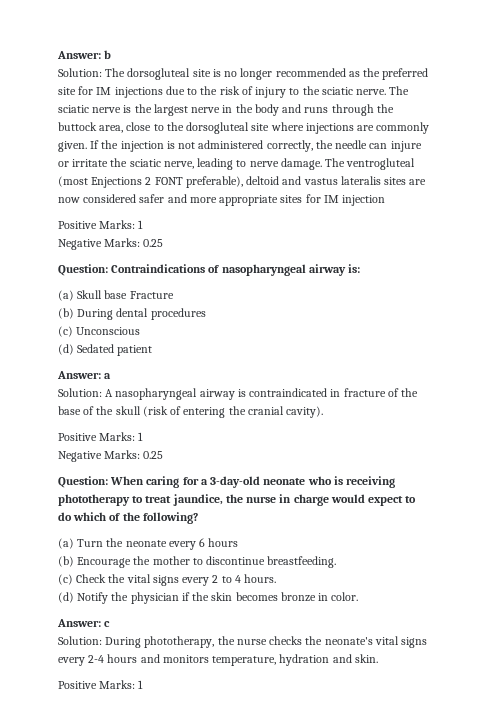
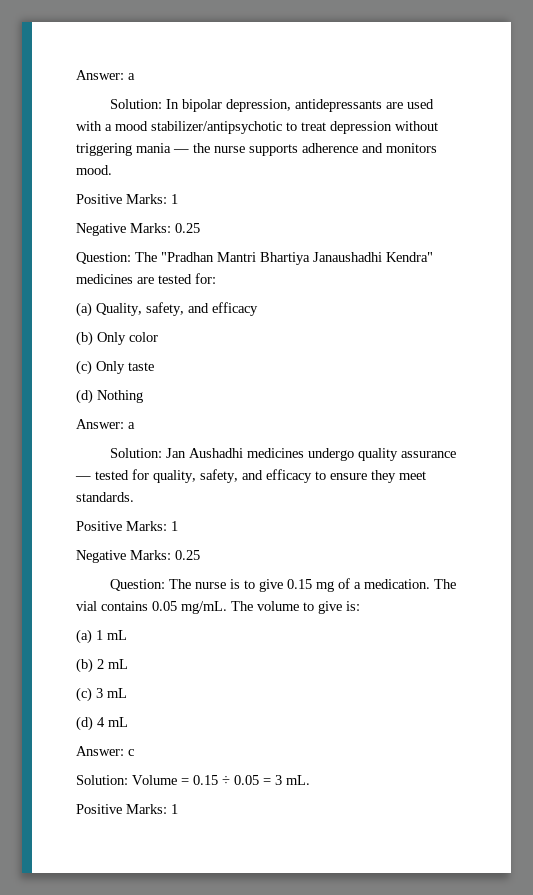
[57,50,112,59] [58,68,429,80] [58,86,410,98] [58,104,394,116] [58,122,430,134] [58,140,422,152] [58,158,416,170] [58,176,427,188] [58,194,386,206] [58,220,144,229] [58,238,164,250] [58,264,361,276] [58,290,174,301] [58,308,206,320] [58,326,141,337] [58,344,153,356] [57,371,112,379] [58,388,419,400] [58,406,324,418] [58,432,144,441] [58,450,164,462] [58,476,396,488] [58,494,417,506] [58,512,198,524] [58,538,239,550] [58,556,337,568] [58,574,277,586] [58,592,359,604] [57,619,111,627] [58,636,428,648] [58,654,378,666] Answer: b // Solution: The dorsogluteal site is no longer recommended as the preferred site for IM injections due to the risk of injury to the sciatic nerve. The sciatic nerve is the largest nerve in the body and runs through the buttock area, close to the dorsogluteal site where injections are commonly given. If the injection is not administered correctly, the needle can injure or irritate the sciatic nerve, leading to nerve damage. The ventrogluteal (most Enjections 2 FONT preferable), deltoid and vastus lateralis sites are now considered safer and more appropriate sites for IM injection // Positive Marks: 1 // Negative Marks: 0.25 // Question: Contraindications of nasopharyngeal airway is: // (a) Skull base Fracture // (b) During dental procedures // (c) Unconscious // (d) Sedated patient // Answer: a // Solution: A nasopharyngeal airway is contraindicated in fracture of the base of the skull (risk of entering the cranial cavity). // Positive Marks: 1 // Negative Marks: 0.25 // Question: When caring for a 3-day-old neonate who is receiving phototherapy to treat jaundice, the nurse in charge would expect to do which of the following? // (a) Turn the neonate every 6 hours // (b) Encourage the mother to discontinue breastfeeding. // (c) Check the vital signs every 2 to 4 hours. // (d) Notify the physician if the skin becomes bronze in color. // Answer: c // Solution: During phototherapy, the nurse checks the neonate's vital signs every 2-4 hours and monitors temperature, hydration and skin. -> [76,70,135,80] [110,99,435,112] [76,121,438,134] [76,143,437,156] [76,165,112,175] [76,194,178,204] [76,223,200,236] [76,252,433,265] [76,273,216,284] [76,302,258,317] [76,331,158,346] [76,360,154,375] [76,389,143,404] [76,419,135,429] [110,448,457,461] [75,469,426,483] [76,492,134,502] [76,521,178,531] [76,550,200,563] [110,578,457,592] [76,601,360,614] [76,629,127,644] [76,658,128,673] [76,687,127,702] [76,716,128,731] [76,746,134,756] [76,775,310,785] Answer: a // Solution: In bipolar depression, antidepressants are used with a mood stabilizer/antipsychotic to treat depression without triggering mania — the nurse supports adherence and monitors mood. // Positive Marks: 1 // Negative Marks: 0.25 // Question: The "Pradhan Mantri Bhartiya Janaushadhi Kendra" medicines are tested for: // (a) Quality, safety, and efficacy // (b) Only color // (c) Only taste // (d) Nothing // Answer: a // Solution: Jan Aushadhi medicines undergo quality assurance — tested for quality, safety, and efficacy to ensure they meet standards. // Positive Marks: 1 // Negative Marks: 0.25 // Question: The nurse is to give 0.15 mg of a medication. The vial contains 0.05 mg/mL. The volume to give is: // (a) 1 mL // (b) 2 mL // (c) 3 mL // (d) 4 mL // Answer: c // Solution: Volume = 0.15 ÷ 0.05 = 3 mL.

